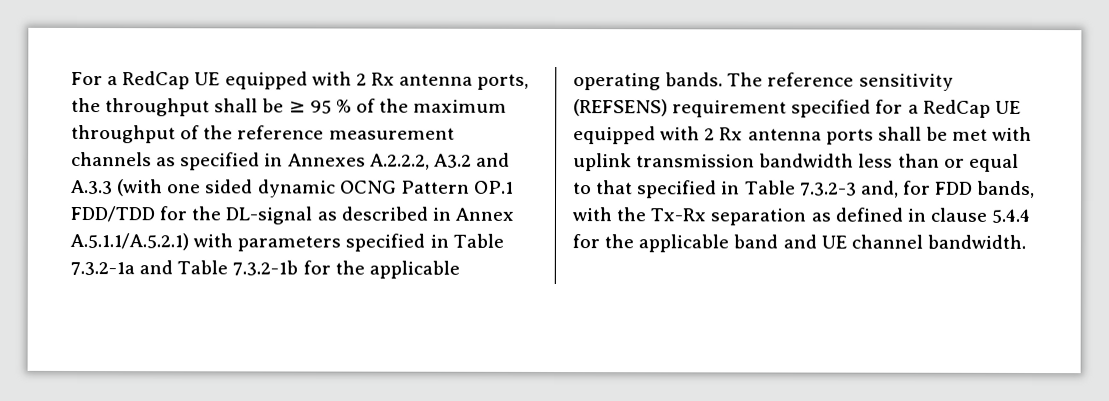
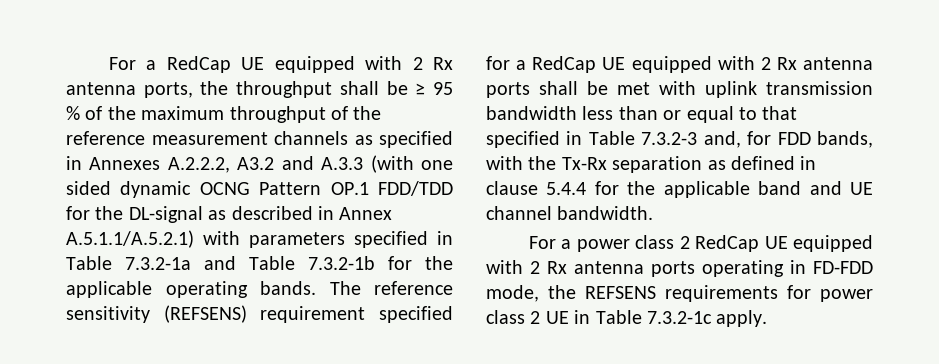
(1026, 241) none -> [529,235,873,252] [486,260,873,277] [486,285,873,302] [486,310,768,327] // For a power class 2 RedCap UE equipped with 2 Rx antenna ports operating in FD-FDD mode, the REFSENS requirements for power class 2 UE in Table 7.3.2-1c apply.

